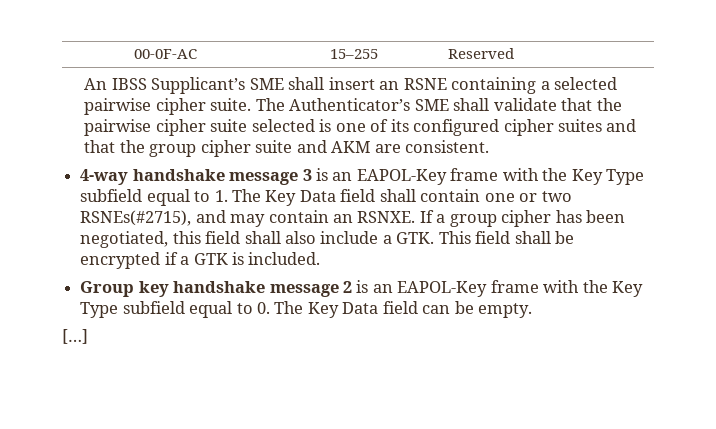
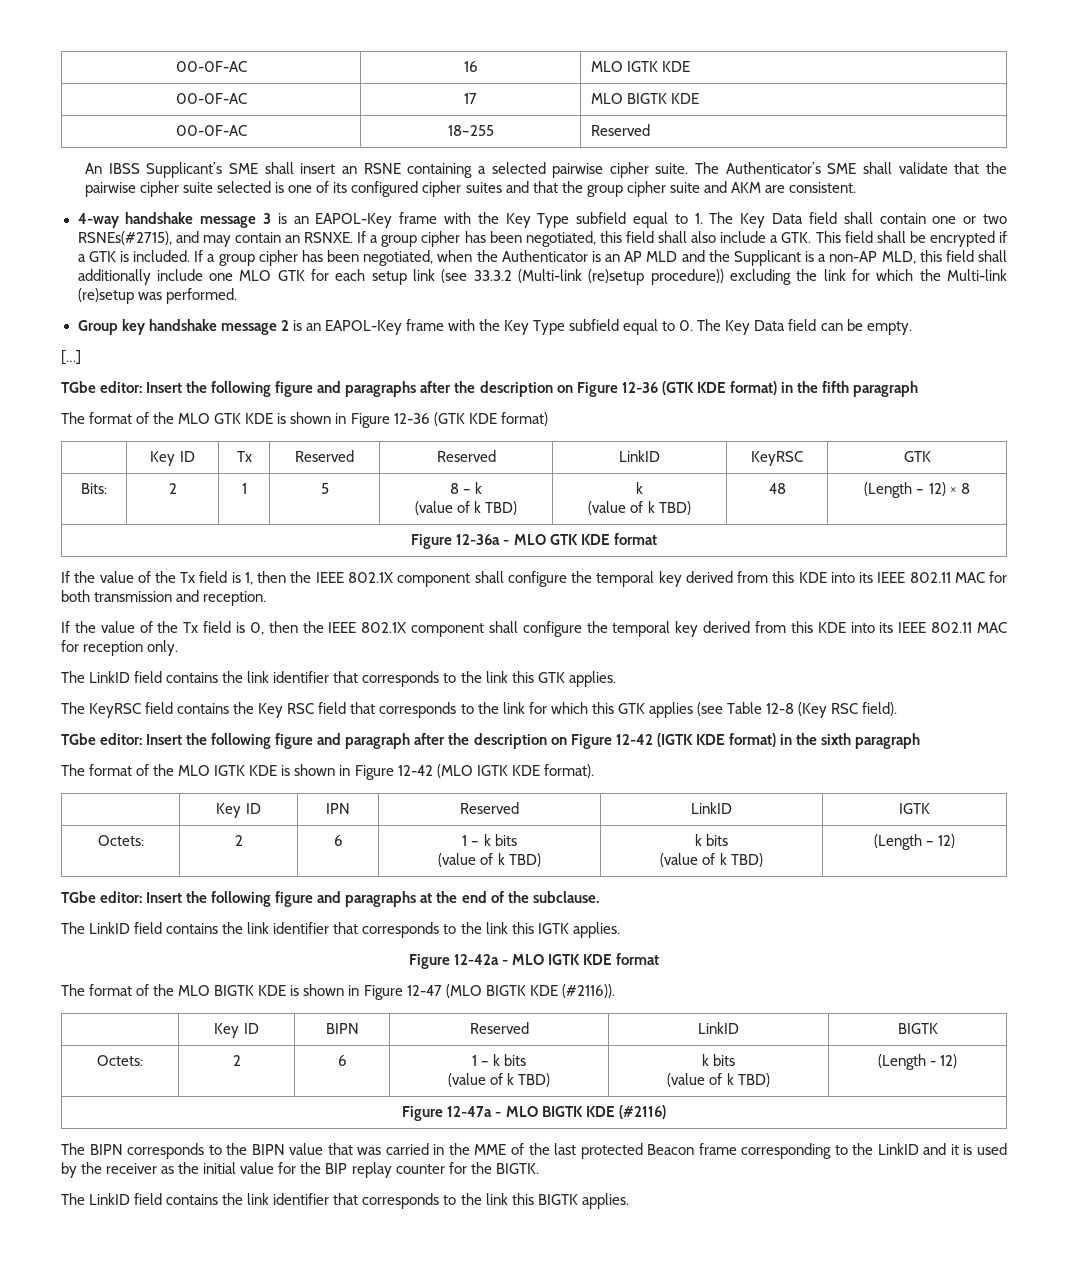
[134,49,197,59] [329,49,378,59] 00-0F-AC | 15–255 -> [175,61,247,72] [463,61,478,72] [590,61,691,72] [175,93,247,104] [463,93,477,104] [590,93,700,104] [175,125,247,136] [447,125,494,136] 00-0F-AC | 16 | MLO IGTK KDE // 00-0F-AC | 17 | MLO BIGTK KDE // 00-0F-AC | 18–255
(321, 258) none -> [194,250,1007,266] [77,269,1008,285] [77,288,237,304] If a group cipher has been negotiated, when the Authenticator is an AP MLD and the Supplicant is a non-AP MLD, this field shall additionally include one MLO GTK for each setup link (see 33.3.2 (Multi-link (re)setup procedure)) excluding the link for which the Multi-link (re)setup was performed.
(88, 336) none -> [61,381,918,397] [61,412,548,428] [150,451,195,466] [236,451,252,462] [295,450,354,462] [436,450,496,462] [619,450,660,462] [751,451,803,466] [903,451,931,462] [81,483,107,494] [168,483,177,494] [241,483,247,494] [320,483,329,494] [449,482,483,494] [414,501,518,515] [636,482,643,494] [588,501,691,515] [768,483,786,494] [864,482,970,498] [411,533,657,549] [61,571,1008,587] [61,590,267,606] [61,621,1007,637] [61,640,179,656] [61,671,616,687] [61,702,898,718] [61,733,920,749] [61,764,594,780] [216,803,261,818] [326,803,350,814] [459,802,519,814] [691,802,732,814] [899,803,930,814] [97,835,144,846] [234,835,243,846] [333,835,343,846] [462,834,517,846] [438,853,541,867] [694,834,729,846] [660,853,763,867] [873,834,956,850] [61,891,599,907] [61,922,620,938] [408,953,660,969] [61,984,615,1000] [214,1023,259,1038] [325,1023,359,1034] [469,1022,529,1034] [698,1022,739,1034] [897,1023,938,1034] [97,1055,143,1066] [232,1055,241,1066] [337,1055,347,1066] [471,1054,527,1066] [447,1073,551,1087] [701,1054,736,1066] [667,1073,770,1087] [877,1054,958,1070] [402,1105,666,1121] [61,1143,1008,1159] [61,1162,539,1178] [61,1193,629,1209] // TGbe editor: Insert the following figure and paragraphs after the description on Figure 12-36 (GTK KDE format) in the fifth paragraph // The format of the MLO GTK KDE is shown in Figure 12-36 (GTK KDE format) // | Key ID | Tx | Reserved | Reserved | LinkID | KeyRSC | GTK // Bits: | 2 | 1 | 5 | 8 – k // (value of k TBD) | k // (value of k TBD) | 48 | (Length – 12) × 8 // Figure 12-36a - MLO GTK KDE format // If the value of the Tx field is 1, then the IEEE 802.1X component shall configure the temporal key derived from this KDE into its IEEE 802.11 MAC for both transmission and reception. // If the value of the Tx field is 0, then the IEEE 802.1X component shall configure the temporal key derived from this KDE into its IEEE 802.11 MAC for reception only. // The LinkID field contains the link identifier that corresponds to the link this GTK applies. // The KeyRSC field contains the Key RSC field that corresponds to the link for which this GTK applies (see Table 12-8 (Key RSC field). // TGbe editor: Insert the following figure and paragraph after the description on Figure 12-42 (IGTK KDE format) in the sixth paragraph // The format of the MLO IGTK KDE is shown in Figure 12-42 (MLO IGTK KDE format). // | Key ID | IPN | Reserved | LinkID | IGTK // Octets: | 2 | 6 | 1 – k bits // (value of k TBD) | k bits // (value of k TBD) | (Length – 12) // TGbe editor: Insert the following figure and paragraphs at the end of the subclause. // The LinkID field contains the link identifier that corresponds to the link this IGTK applies. // Figure 12-42a - MLO IGTK KDE format // The format of the MLO BIGTK KDE is shown in Figure 12-47 (MLO BIGTK KDE (#2116)). // | Key ID | BIPN | Reserved | LinkID | BIGTK // Octets: | 2 | 6 | 1 – k bits // (value of k TBD) | k bits // (value of k TBD) | (Length - 12) // Figure 12-47a - MLO BIGTK KDE (#2116) // The BIPN corresponds to the BIPN value that was carried in the MME of the last protected Beacon frame corresponding to the LinkID and it is used by the receiver as the initial value for the BIP replay counter for the BIGTK. // The LinkID field contains the link identifier that corresponds to the link this BIGTK applies.

